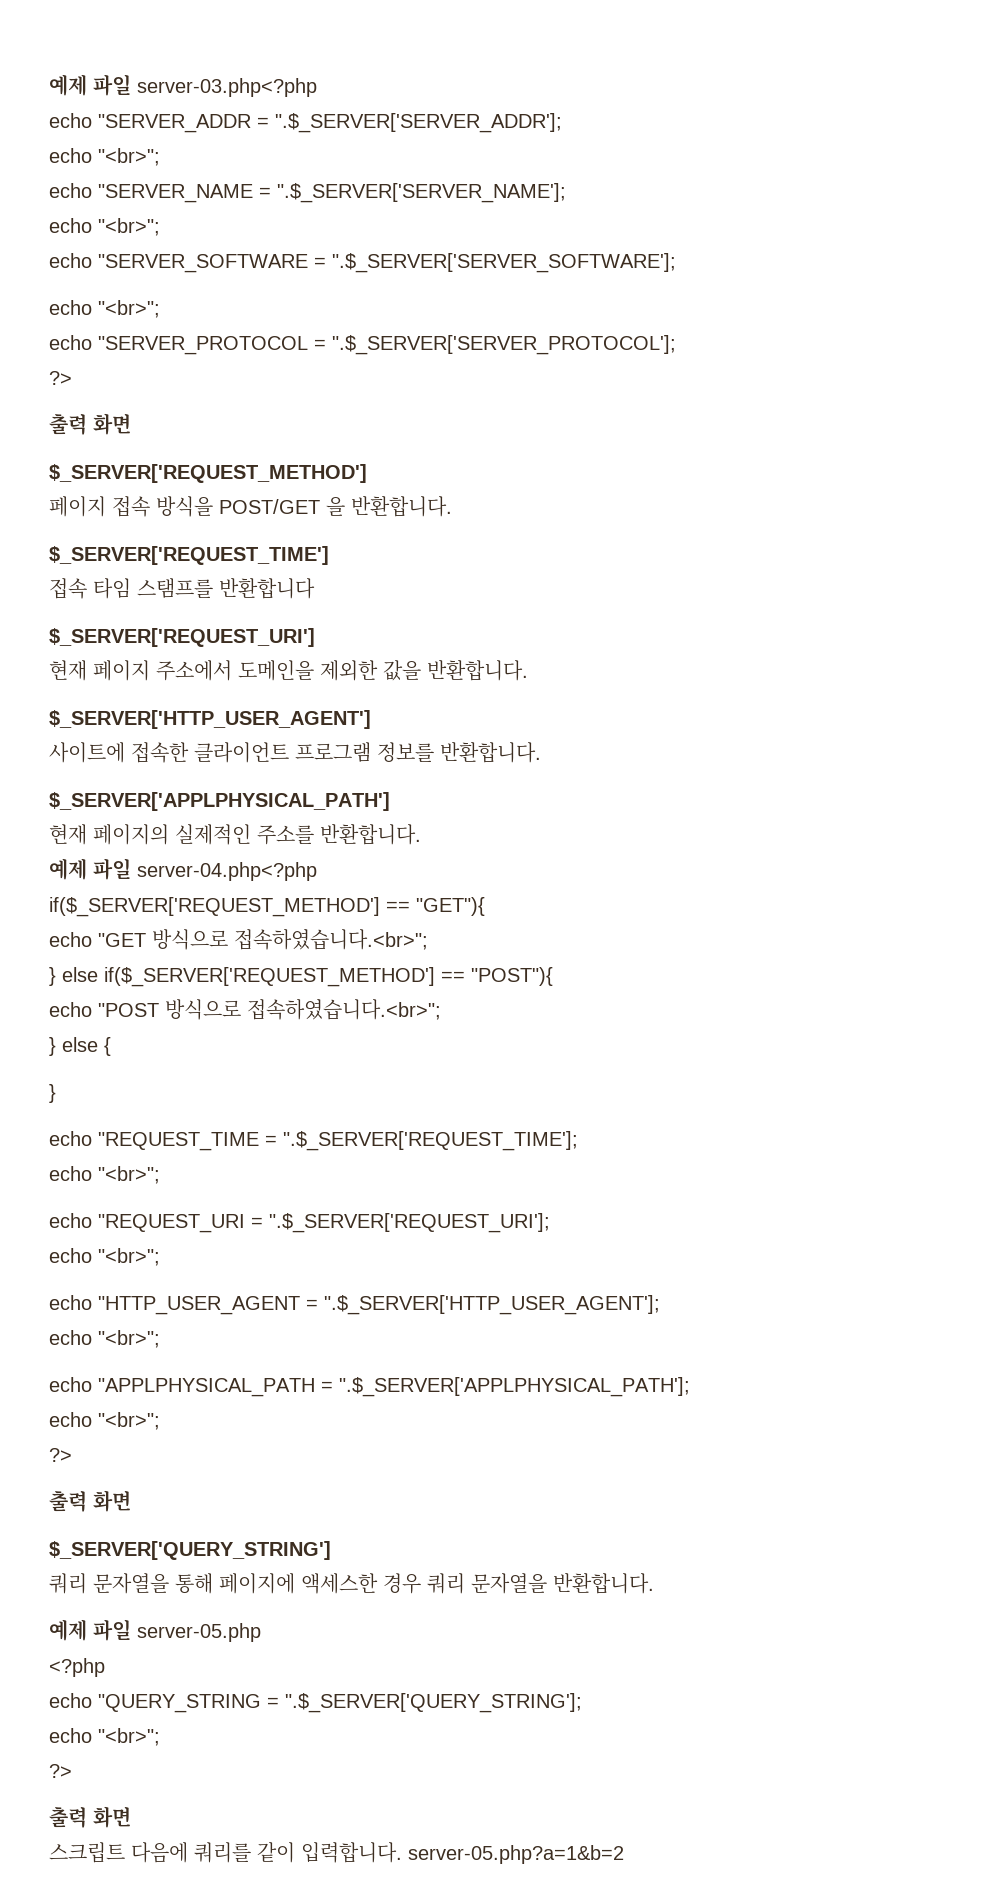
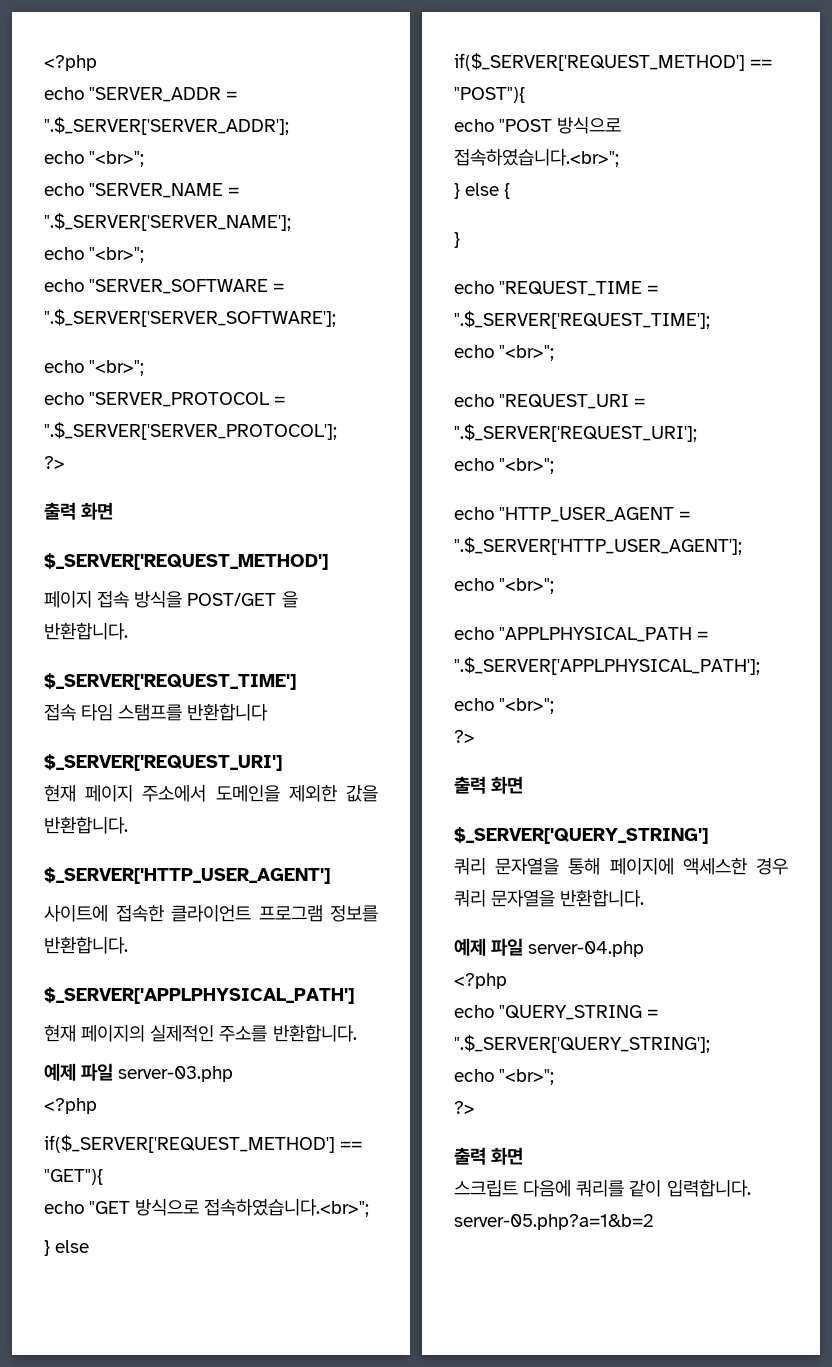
[49,74,317,97] 예제 파일 server-03.php<?php -> [44,55,97,71] <?php
[137,862,317,881] server-04.php<?php -> [118,1066,234,1082] [44,1098,97,1114] server-03.php // <?php
[137,1623,261,1642] server-05.php -> [528,941,645,957] server-04.php

